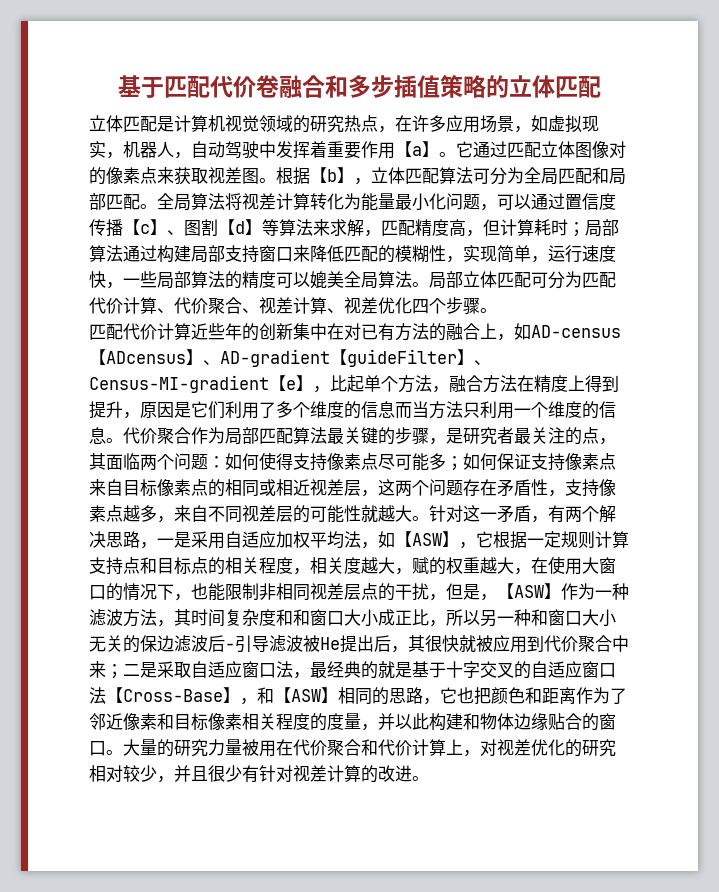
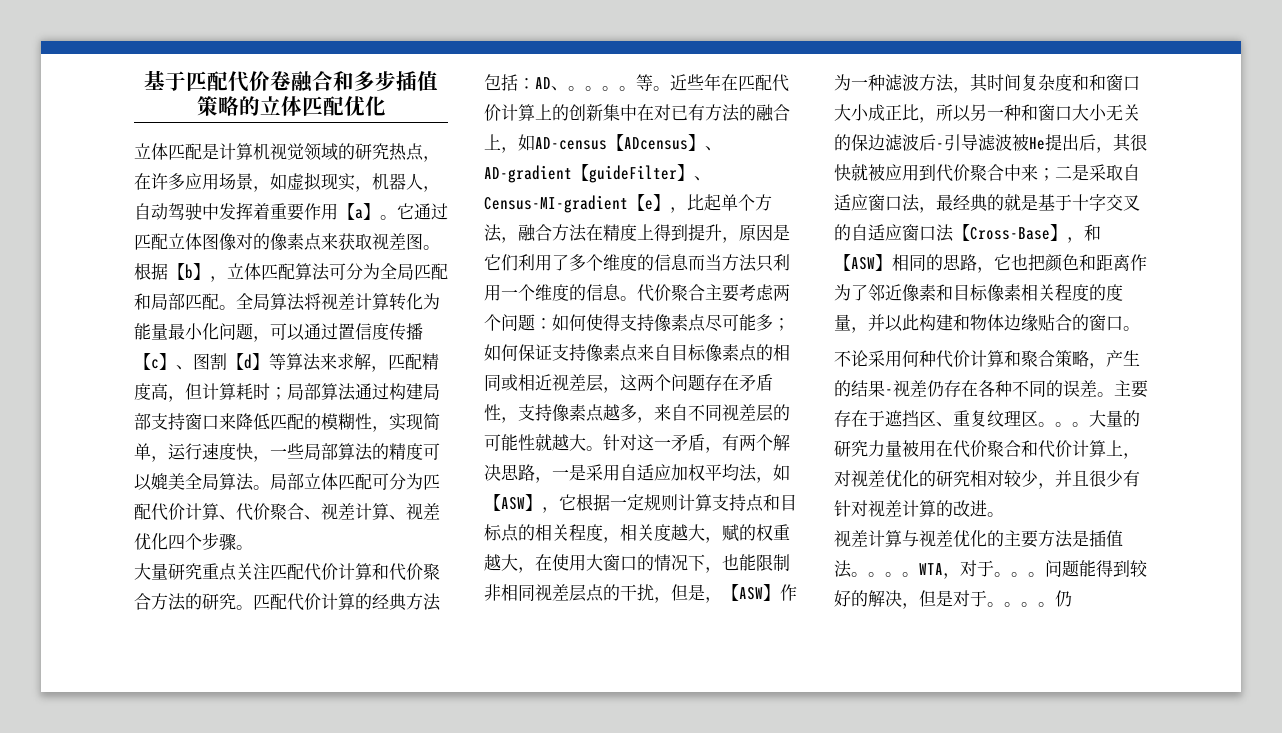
(601, 87) none -> [343,96,386,116] 优化
[89,323,242,340] 匹配代价计算近些年 -> [134,563,440,581] [134,593,441,611] [484,73,789,92] [484,104,552,121] 大量研究重点关注匹配代价计算和代价聚合方法的研究。匹配代价计算的经典方法包括：AD、。。。。等。近些年在匹配代价计算上
[191,427,616,445] [89,453,140,470] 作为局部匹配算法最关键的步骤，是研究者最关注的点，其面临 -> [705,284,774,302] 主要考虑
(123, 752) none -> [834,350,1140,369] [834,380,1148,398] [834,410,1089,427] // 不论采用何种代价计算和聚合策略，产生的结果-视差仍存在各种不同的误差。主要存在于遮挡区、重复纹理区。。。
(429, 778) none -> [834,530,1123,548] [834,560,1148,579] [834,590,1072,609] // 视差计算与视差优化的主要方法是插值法。。。。WTA，对于。。。问题能得到较好的解决，但是对于。。。。仍

